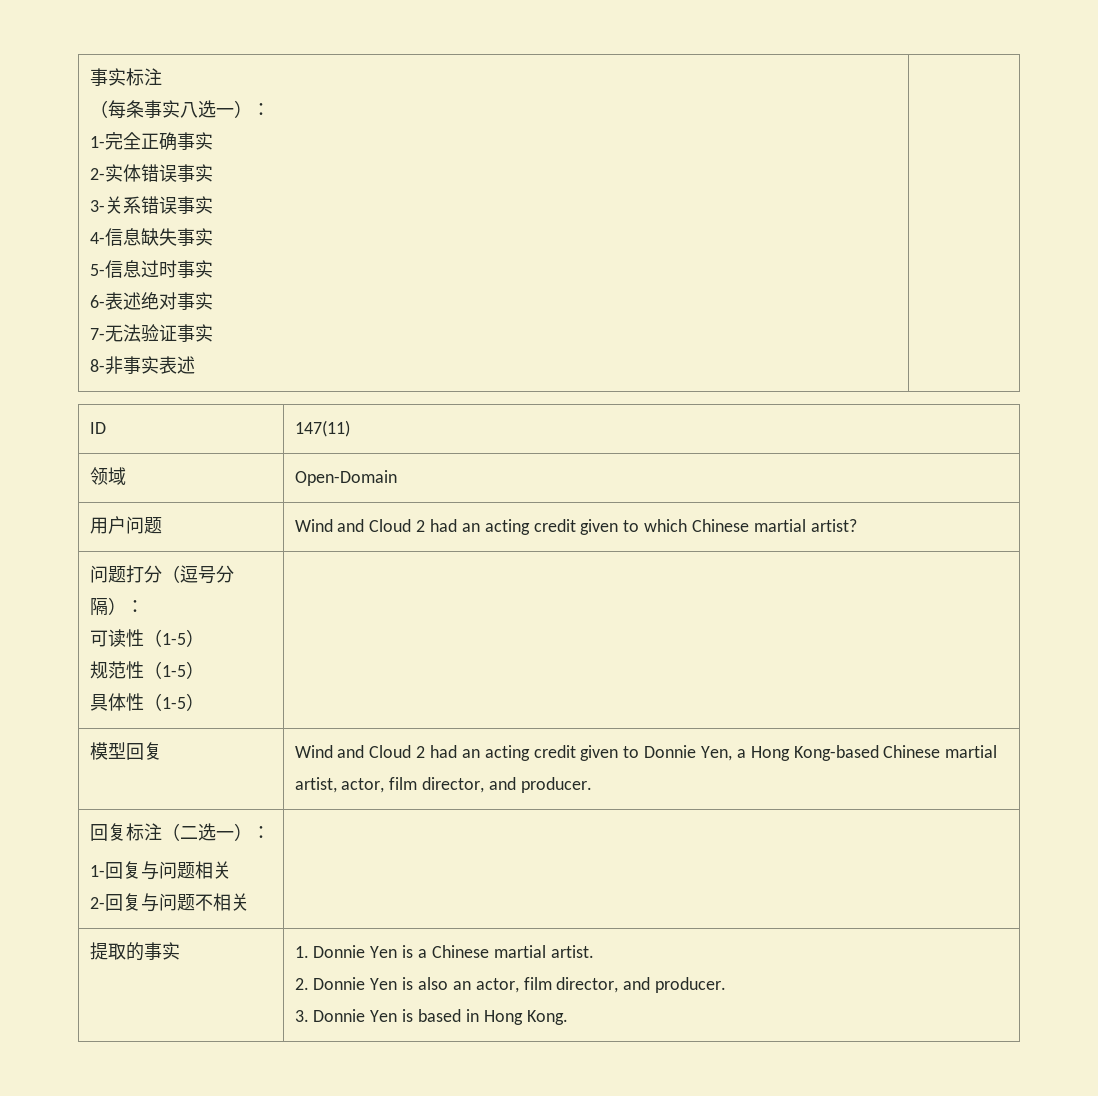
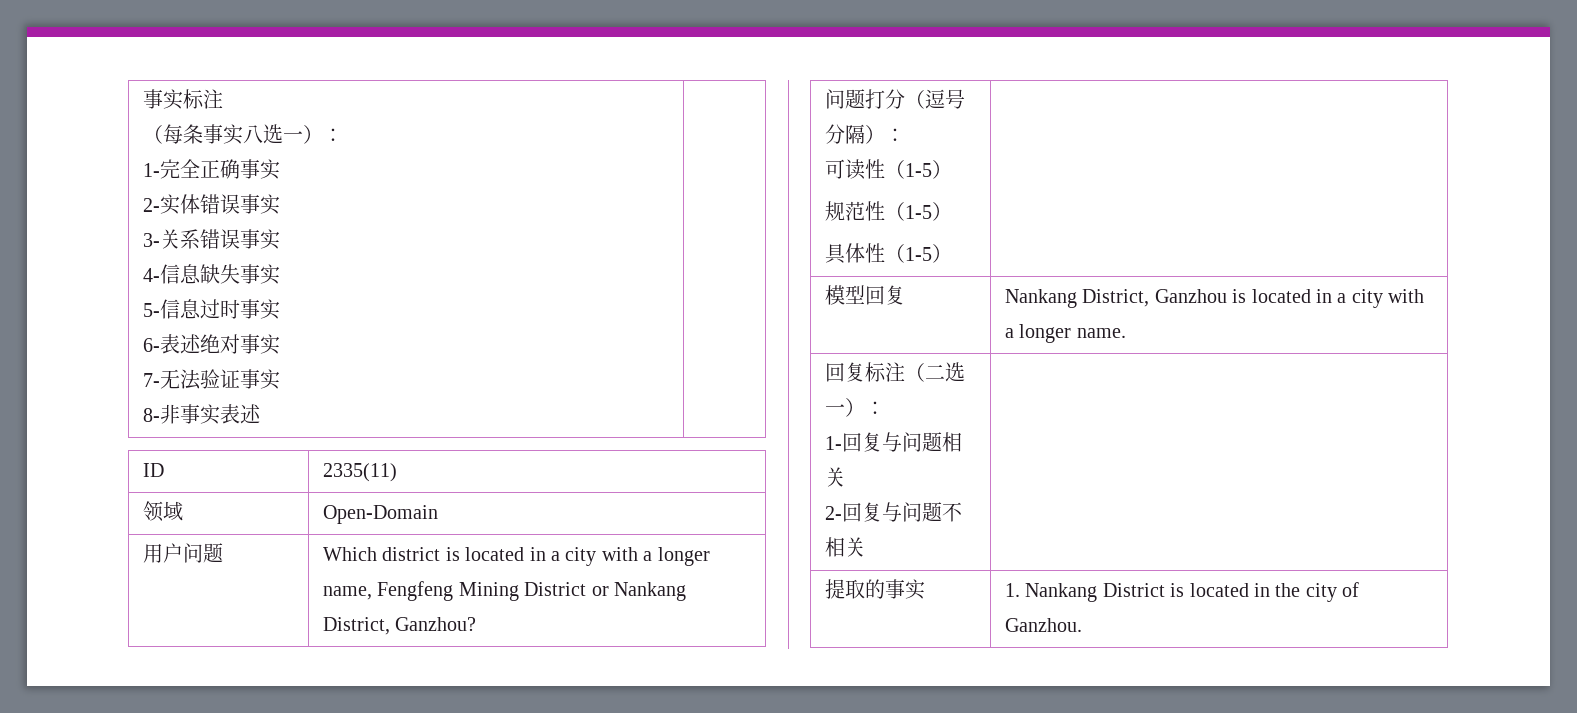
[294,420,350,437] 147(11) -> [323,463,398,482] 2335(11)
[294,519,857,535] Wind and Cloud 2 had an acting credit given to which Chinese martial artist? -> [323,547,710,566] [323,581,687,601] [323,617,477,635] Which district is located in a city with a longer name, Fengfeng Mining District or Nankang District, Ganzhou?
[294,745,998,761] [294,777,592,793] Wind and Cloud 2 had an acting credit given to Donnie Yen, a Hong Kong-based Chinese martial artist, actor, film director, and producer. -> [1005,289,1425,308] [1005,324,1126,343] Nankang District, Ganzhou is located in a city with a longer name.
[313,945,594,958] [294,977,727,993] [294,1009,568,1025] Donnie Yen is a Chinese martial artist. // 2. Donnie Yen is also an actor, film director, and producer. // 3. Donnie Yen is based in Hong Kong. -> [1025,582,1360,602] [1005,618,1083,632] Nankang District is located in the city of Ganzhou.

